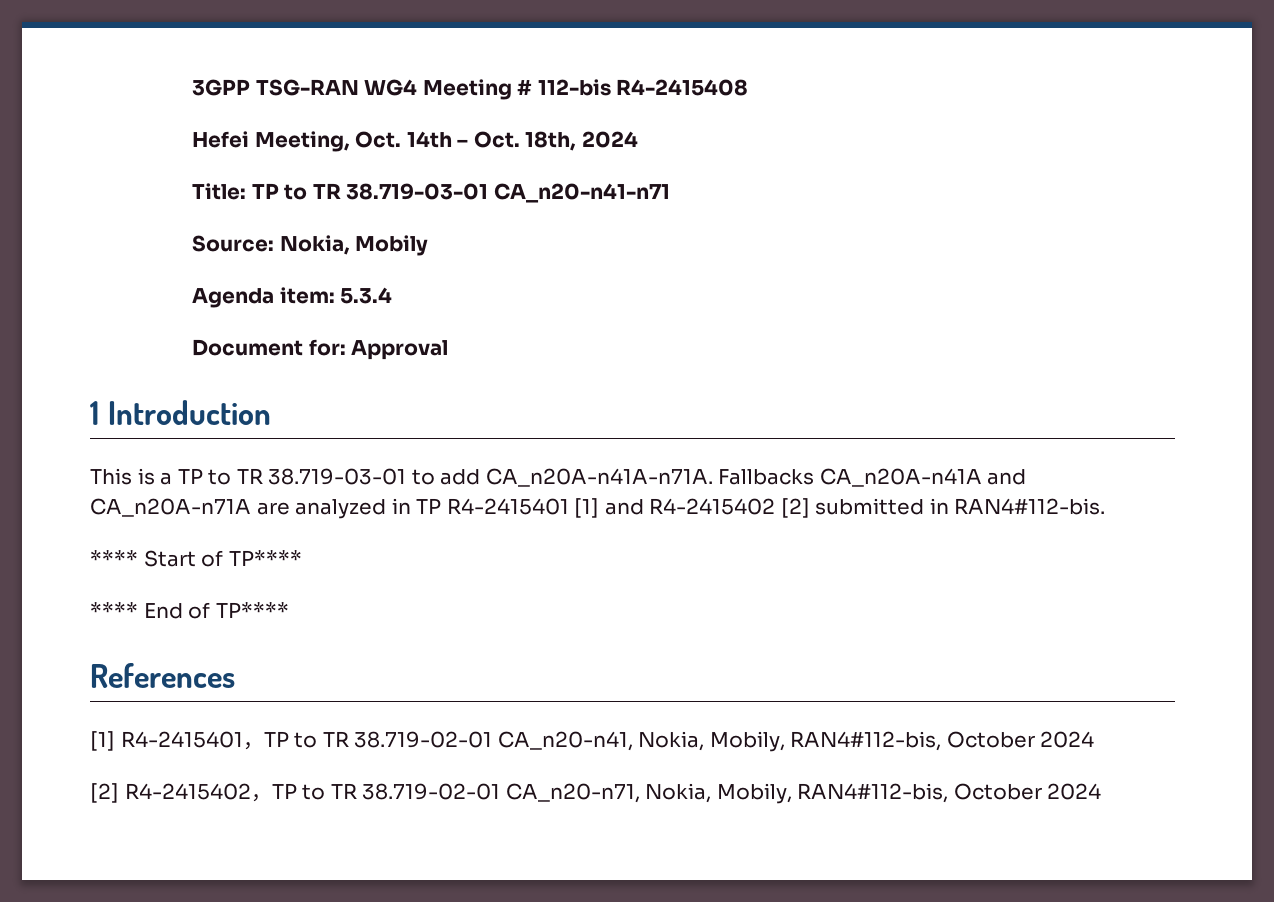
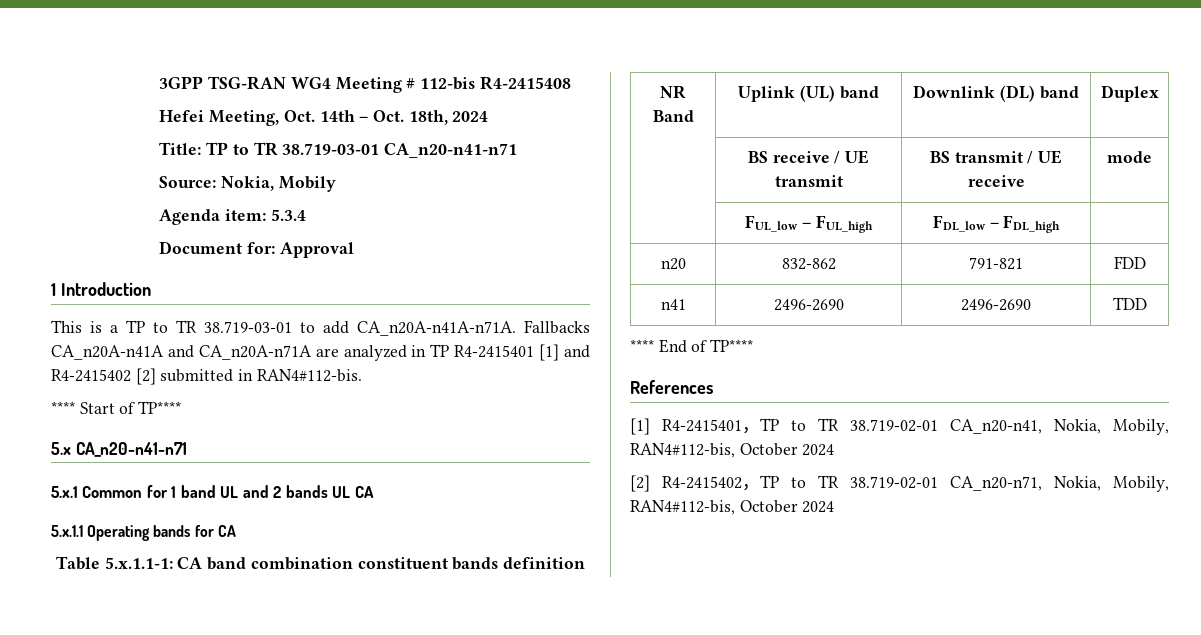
(302, 558) none -> [51,442,187,457] [51,485,374,498] [51,525,236,541] [55,556,586,570] [660,85,686,99] [652,110,694,122] [738,85,879,102] [913,85,1079,102] [1100,85,1159,102] [747,150,870,164] [774,175,843,187] [929,150,1063,164] [967,175,1025,187] [1107,151,1152,163] [745,215,873,233] [932,215,1061,233] [660,258,686,270] [781,258,836,270] [969,257,1023,270] [1113,256,1146,269] [660,299,686,310] [773,299,844,311] [961,299,1031,311] [1112,297,1147,310] // 5.x CA_n20-n41-n71 // 5.x.1 Common for 1 band UL and 2 bands UL CA // 5.x.1.1 Operating bands for CA // Table 5.x.1.1-1: CA band combination constituent bands definition // NR Band | Uplink (UL) band | Downlink (DL) band | Duplex // | BS receive / UE transmit | BS transmit / UE receive | mode // | FUL_low – FUL_high | FDL_low – FDL_high | // n20 | 832-862 | 791-821 | FDD // n41 | 2496-2690 | 2496-2690 | TDD

